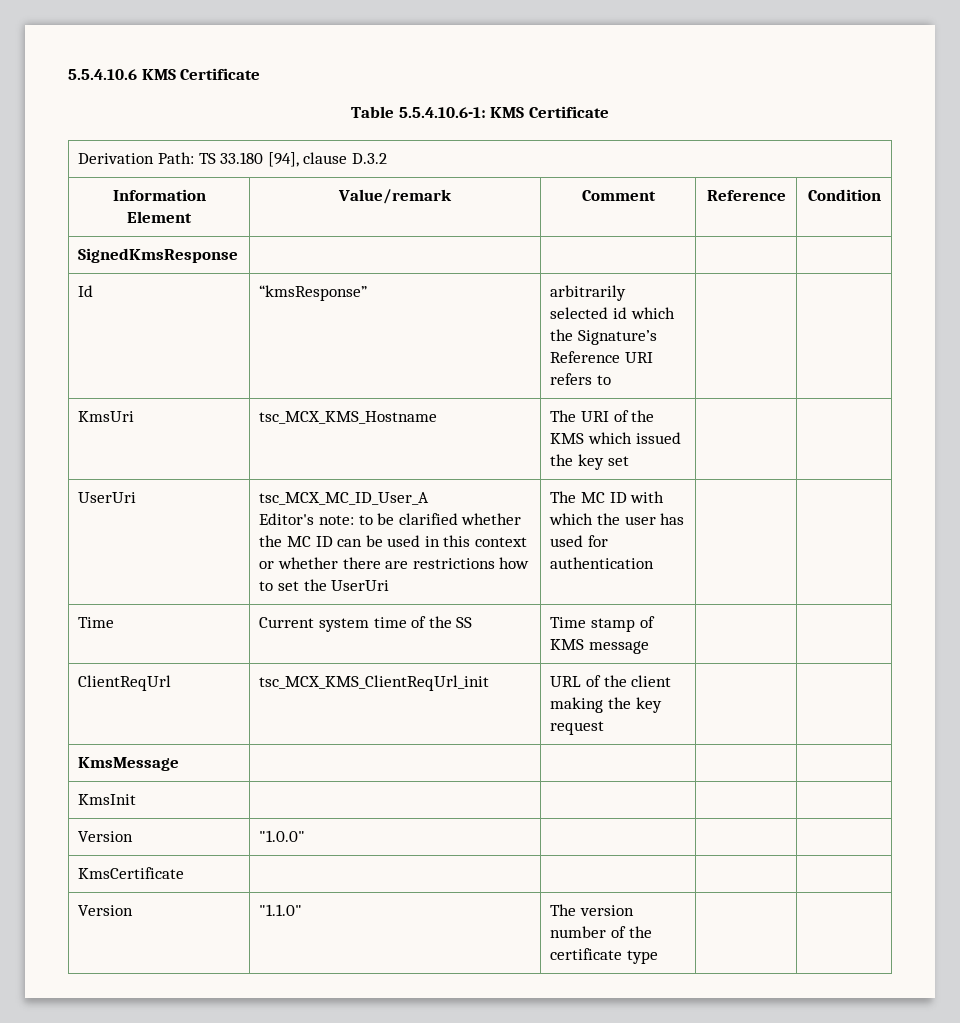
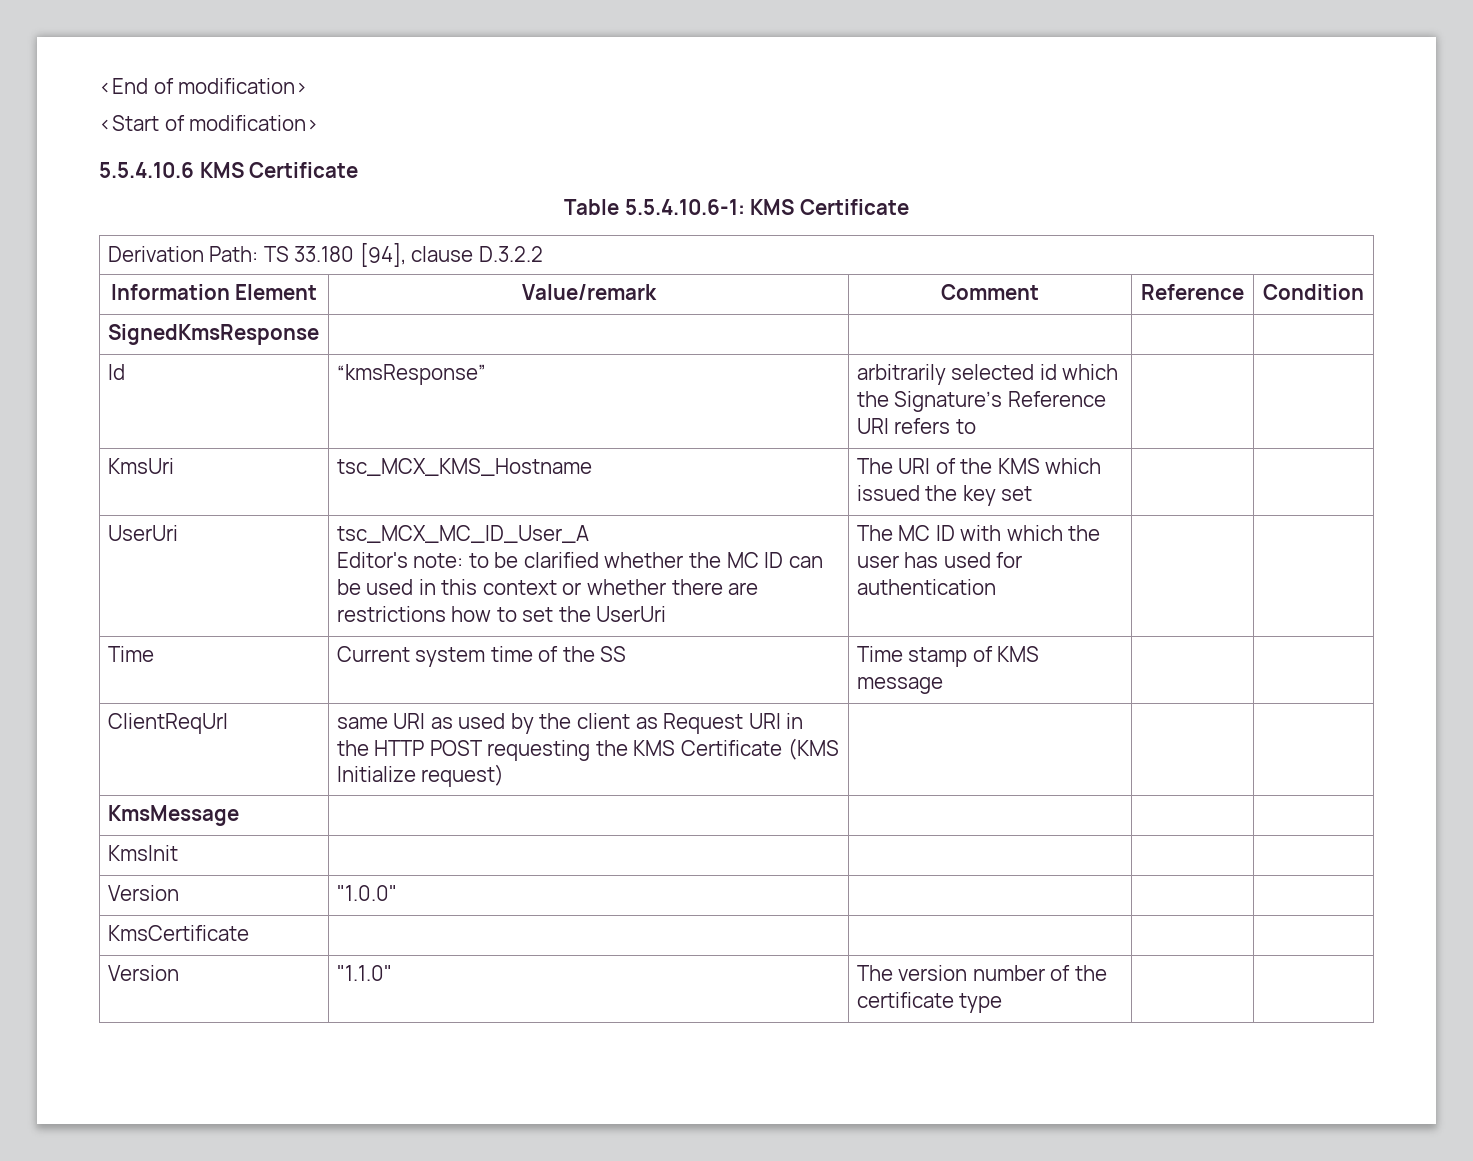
(68, 74) none -> [99,78,309,94] [99,115,320,131] <End of modification> // <Start of modification> //
[351,153,387,164] D.3.2 -> [479,246,544,262] D.3.2.2
[259,675,490,691] [550,675,672,687] [550,697,662,713] [550,721,605,735] tsc_MCX_KMS_ClientReqUrl_init | URL of the client making the key request -> [336,713,804,734] [336,738,839,761] [336,764,505,787] same URI as used by the client as Request URI in the HTTP POST requesting the KMS Certificate (KMS Initialize request) |

